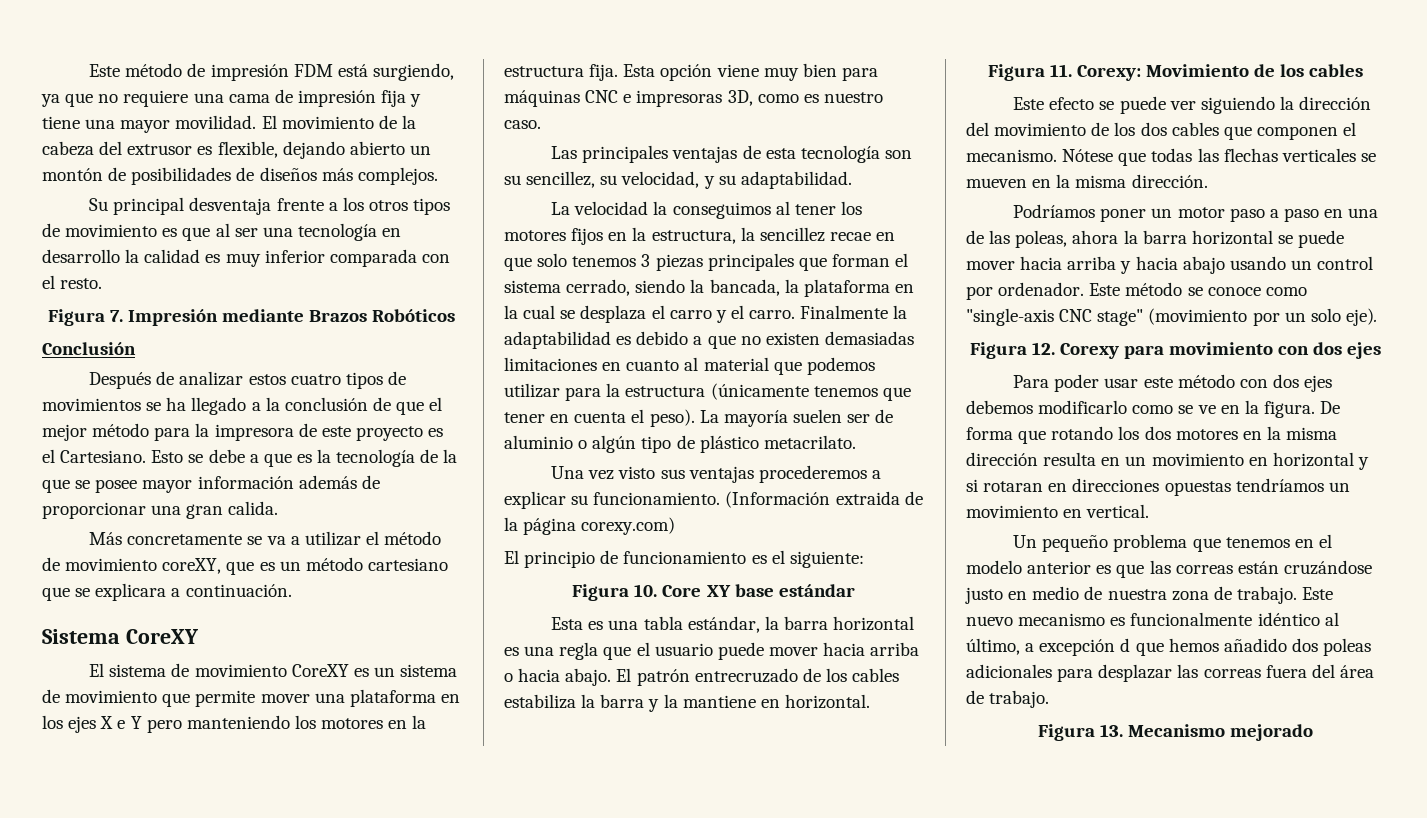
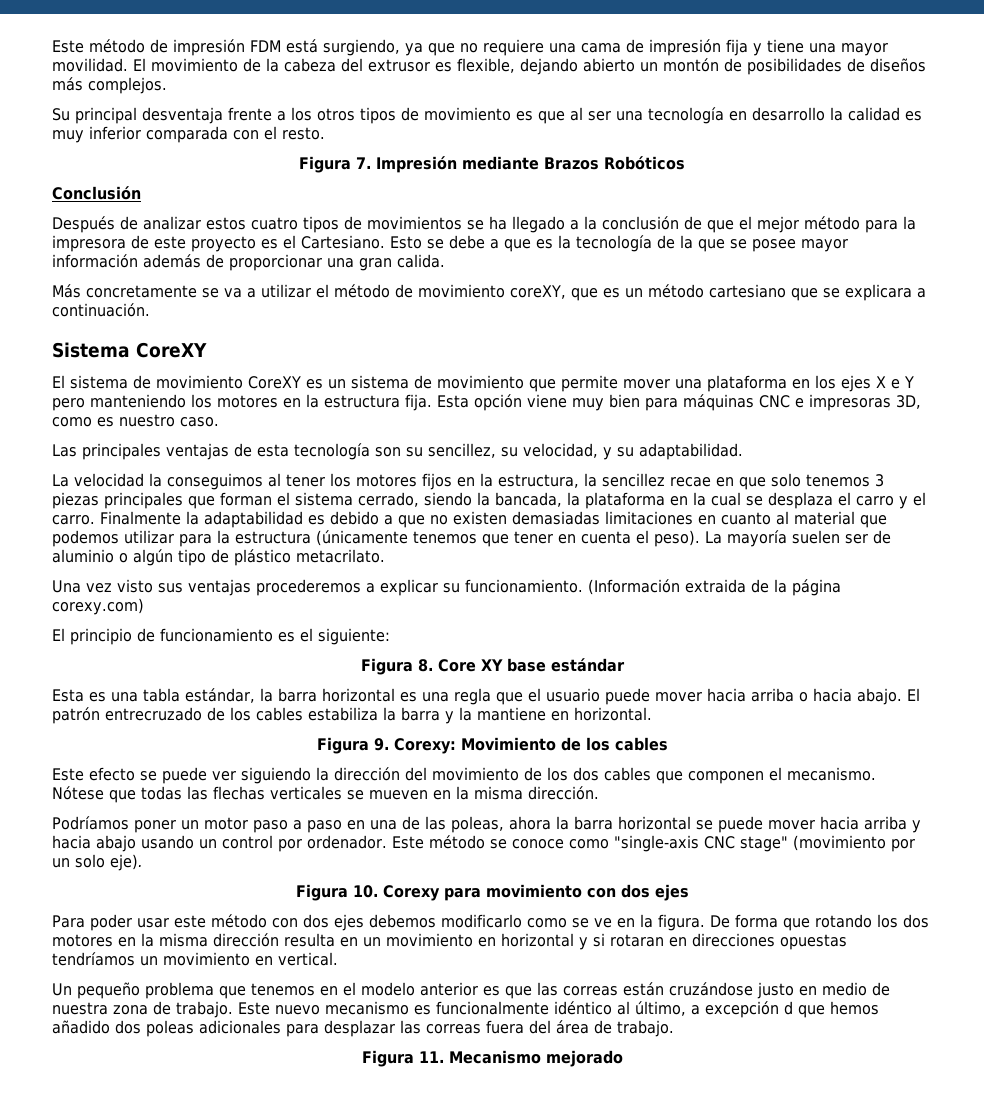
[634,584,658,597] 10. -> [417,659,433,672] 8.
[1049,64,1072,77] 11. -> [373,738,389,751] 9.
[1031,342,1055,355] 12. -> [352,885,378,898] 10.
[1099,724,1123,737] 13. -> [418,1051,444,1063] 11.

